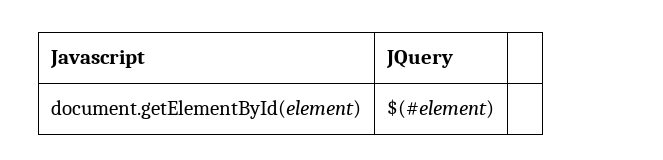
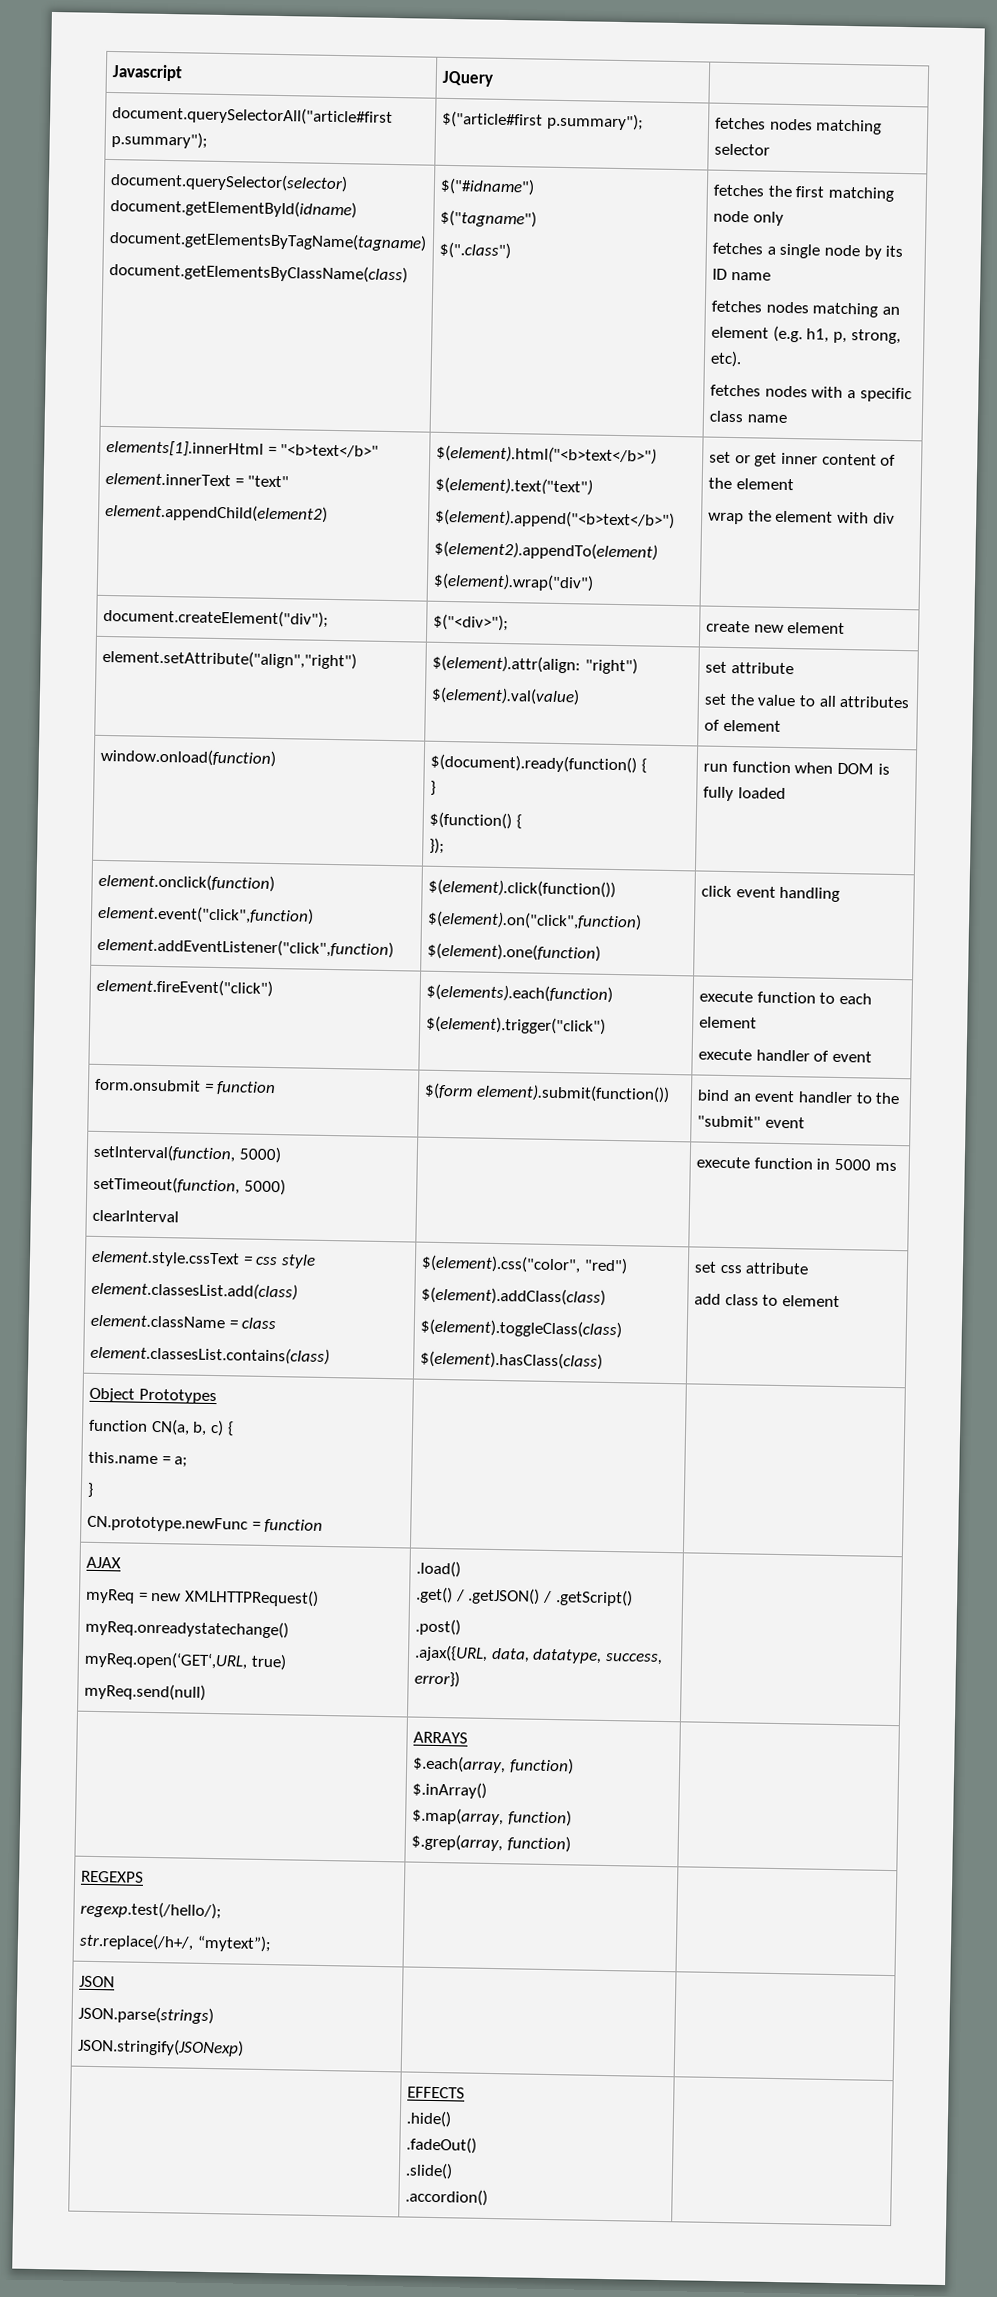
[50,100,361,119] [386,99,494,119] document.getElementById(element) | $(#element) -> [112,105,394,126] [111,131,209,149] [441,110,644,131] [715,117,883,135] [714,143,771,156] [110,172,349,193] [110,198,358,219] [109,230,428,252] [109,262,409,284] [440,177,536,196] [440,209,538,228] [439,241,512,260] [713,184,895,202] [713,210,784,226] [712,242,904,260] [712,268,771,281] [711,300,901,318] [711,325,901,344] [710,350,743,368] [710,384,912,403] [709,410,787,423] [106,439,380,458] [105,472,290,488] [105,502,329,523] [436,444,658,465] [435,476,594,496] [434,508,676,530] [434,540,659,561] [433,572,595,592] [709,451,897,467] [708,477,794,491] [708,510,895,525] [103,607,330,628] [433,613,510,632] [706,620,846,635] [102,648,358,670] [432,654,638,675] [431,686,581,706] [705,661,794,675] [704,693,911,709] [704,719,781,732] [100,747,277,768] [430,753,647,774] [430,780,437,796] [429,811,522,830] [429,837,446,855] [703,761,890,775] [703,786,786,802] [98,872,276,893] [97,904,315,925] [97,936,395,959] [428,878,617,899] [427,910,643,931] [427,942,602,962] [701,885,841,902] [96,977,274,998] [426,983,614,1004] [426,1015,607,1035] [699,990,873,1005] [699,1016,758,1029] [698,1048,873,1063] [94,1078,277,1096] [424,1082,670,1103] [697,1089,901,1105] [697,1115,805,1129] [93,1143,281,1164] [93,1175,286,1196] [92,1209,180,1223] [696,1156,897,1172] [91,1250,317,1269] [91,1280,299,1301] [90,1314,277,1330] [90,1344,331,1366] [421,1254,628,1275] [421,1286,607,1306] [420,1318,623,1339] [420,1350,604,1370] [694,1261,810,1275] [694,1293,841,1308] [89,1387,217,1405] [88,1418,234,1437] [88,1451,189,1468] [87,1482,95,1498] [87,1515,324,1533] [86,1556,122,1569] [85,1588,320,1607] [85,1618,290,1639] [84,1650,287,1671] [84,1682,207,1701] [416,1560,462,1578] [415,1586,633,1607] [415,1618,462,1636] [414,1644,664,1665] [414,1670,461,1688] [413,1731,469,1744] [413,1755,574,1775] [412,1781,488,1799] [412,1807,572,1827] [411,1833,571,1853] [81,1870,145,1883] [80,1900,223,1920] [79,1932,272,1953] [79,1975,116,1988] [78,2005,215,2025] [77,2037,245,2057] [407,2086,466,2099] [406,2110,453,2128] [406,2136,478,2154] [405,2162,454,2180] [405,2188,489,2206] document.querySelectorAll("article#first p.summary"); | $("article#first p.summary"); | fetches nodes matching selector // document.querySelector(selector) document.getElementById(idname) // document.getElementsByTagName(tagname) // document.getElementsByClassName(class) | $("#idname") // $("tagname") // $(".class") | fetches the first matching node only // fetches a single node by its ID name // fetches nodes matching an element (e.g. h1, p, strong, etc). // fetches nodes with a specific class name // elements[1].innerHtml = "<b>text</b>" // element.innerText = "text" // element.appendChild(element2) | $(element).html("<b>text</b>") // $(element).text("text") // $(element).append("<b>text</b>") // $(element2).appendTo(element) // $(element).wrap("div") | set or get inner content of the element // wrap the element with div // document.createElement("div"); | $("<div>"); | create new element // element.setAttribute("align","right") | $(element).attr(align: "right") // $(element).val(value) | set attribute // set the value to all attributes of element // window.onload(function) | $(document).ready(function() { // } // $(function() { // }); | run function when DOM is fully loaded // element.onclick(function) // element.event("click",function) // element.addEventListener("click",function) | $(element).click(function()) // $(element).on("click",function) // $(element).one(function) | click event handling // element.fireEvent("click") | $(elements).each(function) // $(element).trigger("click") | execute function to each element // execute handler of event // form.onsubmit = function | $(form element).submit(function()) | bind an event handler to the "submit" event // setInterval(function, 5000) // setTimeout(function, 5000) // clearInterval | | execute function in 5000 ms // element.style.cssText = css style // element.classesList.add(class) // element.className = class // element.classesList.contains(class) | $(element).css("color", "red") // $(element).addClass(class) // $(element).toggleClass(class) // $(element).hasClass(class) | set css attribute // add class to element // Object Prototypes // function CN(a, b, c) { // this.name = a; // } // CN.prototype.newFunc = function | | // AJAX // myReq = new XMLHTTPRequest() // myReq.onreadystatechange() // myReq.open(‘GET‘,URL, true) // myReq.send(null) | .load() // .get() / .getJSON() / .getScript() // .post() // .ajax({URL, data, datatype, success, error}) | // | ARRAYS // $.each(array, function) // $.inArray() // $.map(array, function) // $.grep(array, function) | // REGEXPS // regexp.test(/hello/); // str.replace(/h+/, “mytext”); | | // JSON // JSON.parse(strings) // JSON.stringify(JSONexp) | | // | EFFECTS // .hide() // .fadeOut() // .slide() // .accordion()

